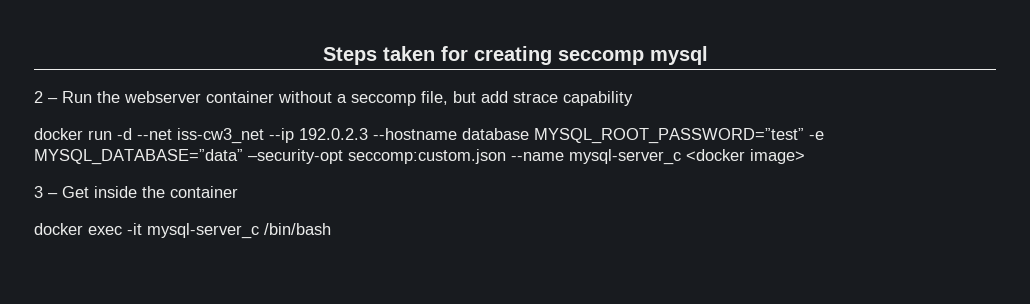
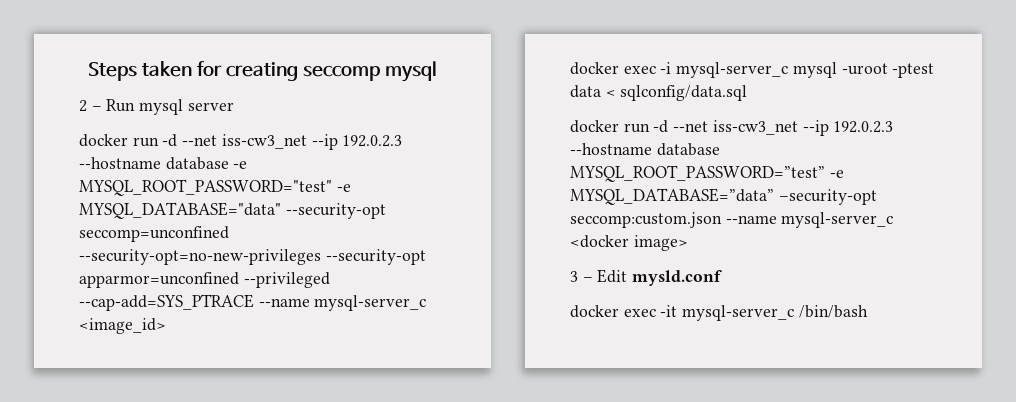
[97,91,633,106] the webserver container without a seccomp file, but add strace capability -> [139,99,234,115] [79,134,403,150] [79,157,248,170] [79,179,351,196] [79,202,386,219] [79,226,229,242] [79,249,426,265] [79,272,330,288] [79,294,427,311] [79,318,166,334] [570,62,935,78] [570,85,748,101] mysql server // docker run -d --net iss-cw3_net --ip 192.0.2.3 --hostname database -e MYSQL_ROOT_PASSWORD="test" -e MYSQL_DATABASE="data" --security-opt seccomp=unconfined --security-opt=no-new-privileges --security-opt apparmor=unconfined --privileged --cap-add=SYS_PTRACE --name mysql-server_c <image_id> // docker exec -i mysql-server_c mysql -uroot -ptest data < sqlconfig/data.sql
[62,186,238,198] Get inside the container -> [597,269,723,286] Edit mysld.conf

